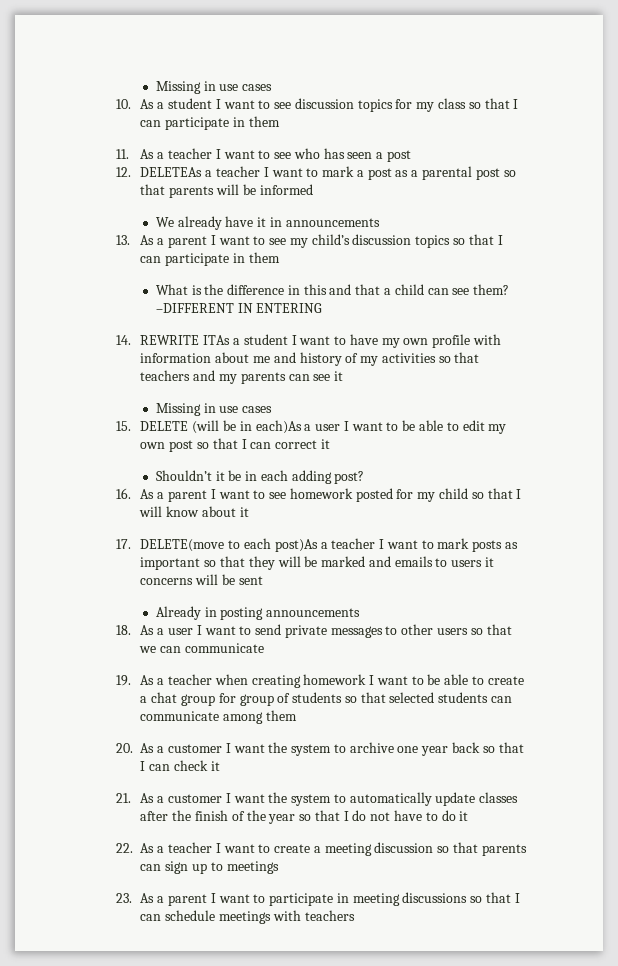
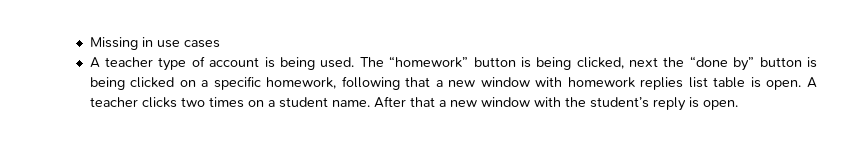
[155,81,273,94] [115,98,519,112] [140,116,280,130] [115,148,411,162] [115,166,516,180] [140,184,313,198] [155,216,380,230] [115,234,503,248] [140,252,280,266] [155,284,510,295] [155,303,323,313] [115,334,501,348] [140,352,480,366] [140,370,344,384] [155,403,273,416] [115,420,507,434] [140,438,330,452] [155,470,365,484] [115,488,522,502] [139,506,249,517] [115,538,518,552] [140,556,494,570] [140,574,263,585] [155,606,361,620] [115,624,512,638] [139,643,264,653] [115,674,524,688] [140,692,512,706] [140,710,297,724] [115,742,524,756] [140,760,220,771] [115,792,519,806] [140,810,469,824] [115,842,527,856] [140,861,279,874] [115,892,520,906] [140,910,355,924] Missing in use cases // 10. As a student I want to see discussion topics for my class so that I can participate in them // 11. As a teacher I want to see who has seen a post // 12. DELETEAs a teacher I want to mark a post as a parental post so that parents will be informed // We already have it in announcements // 13. As a parent I want to see my child’s discussion topics so that I can participate in them // What is the difference in this and that a child can see them? –DIFFERENT IN ENTERING // 14. REWRITE ITAs a student I want to have my own profile with information about me and history of my activities so that teachers and my parents can see it // Missing in use cases // 15. DELETE (will be in each)As a user I want to be able to edit my own post so that I can correct it // Shouldn’t it be in each adding post? // 16. As a parent I want to see homework posted for my child so that I will know about it // 17. DELETE(move to each post)As a teacher I want to mark posts as important so that they will be marked and emails to users it concerns will be sent // Already in posting announcements // 18. As a user I want to send private messages to other users so that we can communicate // 19. As a teacher when creating homework I want to be able to create a chat group for group of students so that selected students can communicate among them // 20. As a customer I want the system to archive one year back so that I can check it // 21. As a customer I want the system to automatically update classes after the finish of the year so that I do not have to do it // 22. As a teacher I want to create a meeting discussion so that parents can sign up to meetings // 23. As a parent I want to participate in meeting discussions so that I can schedule meetings with teachers -> [89,37,220,50] [89,56,817,71] [89,76,817,90] [89,96,738,111] Missing in use cases // A teacher type of account is being used. The “homework” button is being clicked, next the “done by” button is being clicked on a specific homework, following that a new window with homework replies list table is open. A teacher clicks two times on a student name. After that a new window with the student’s reply is open.

